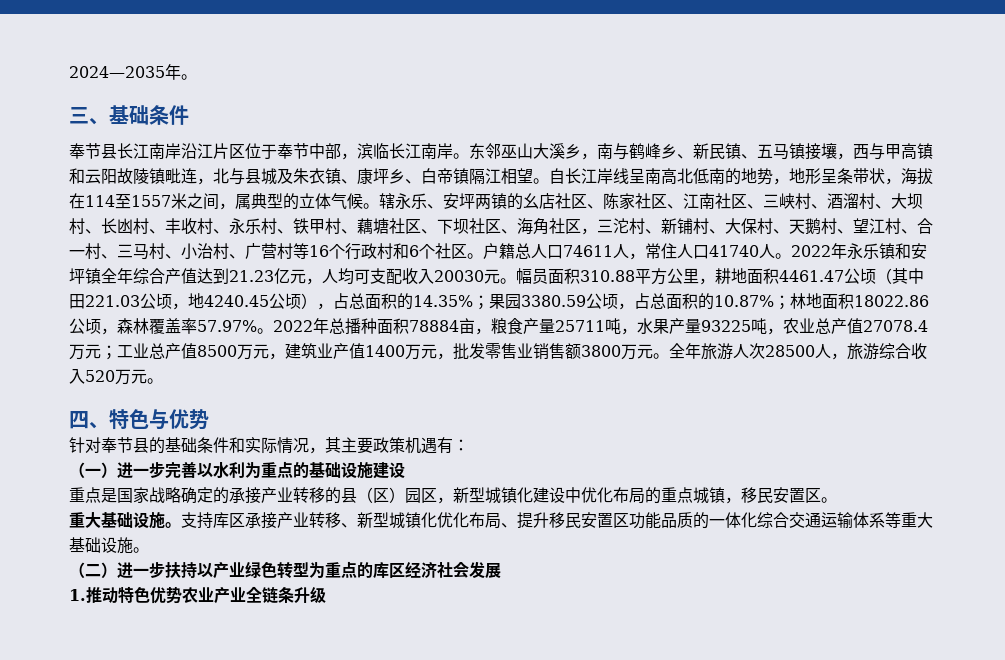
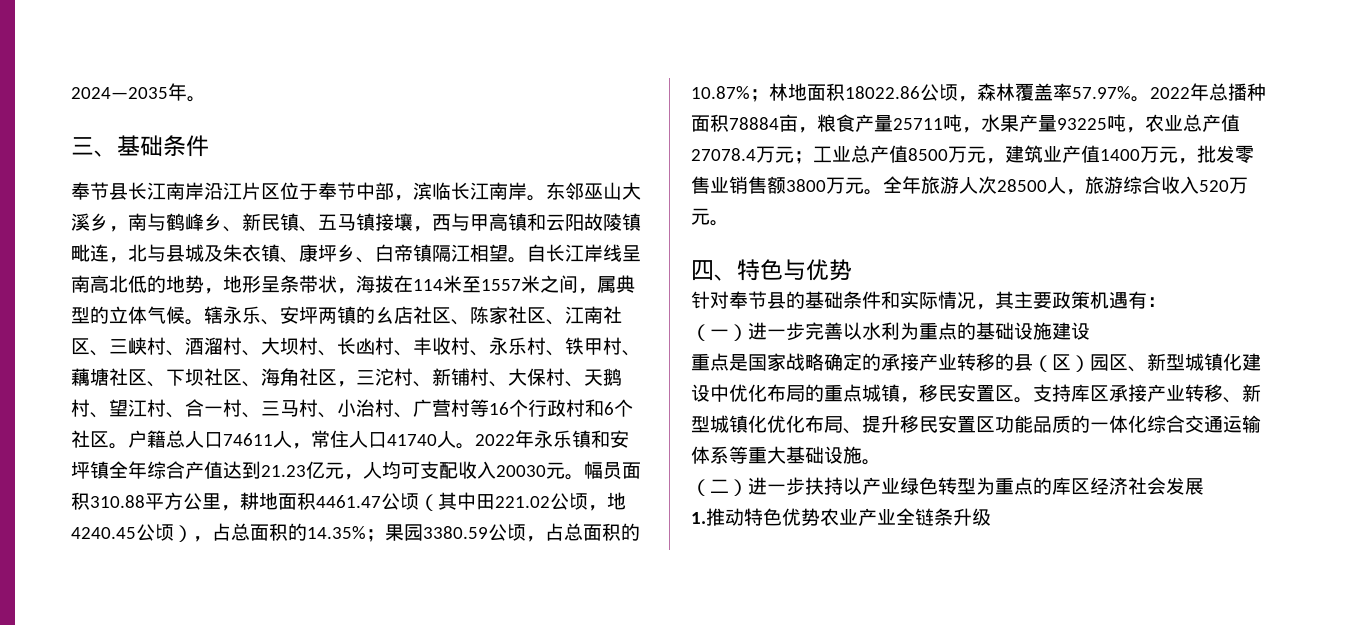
[709,168,725,184] 南 -> (147, 284) none
(115, 201) none -> [443,275,462,293] 米
[85,295,140,307] 221.03 -> [495,496,550,508] 221.02
[437,497,453,504] ， -> [1128,366,1147,372] 、
[69,512,181,528] // 重大基础设施。 -> (1033, 400) none

